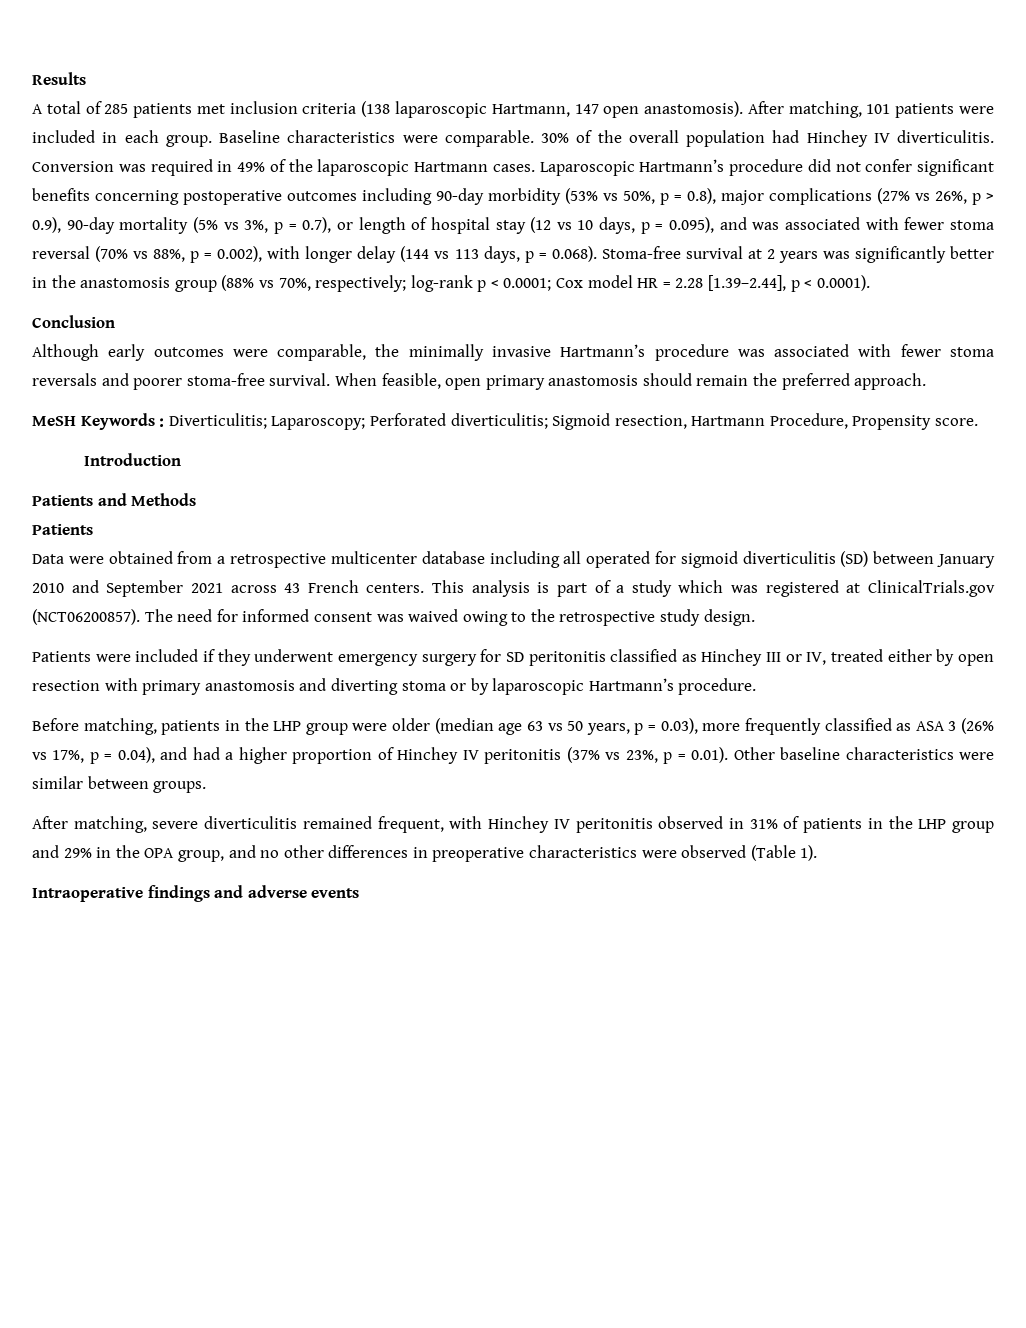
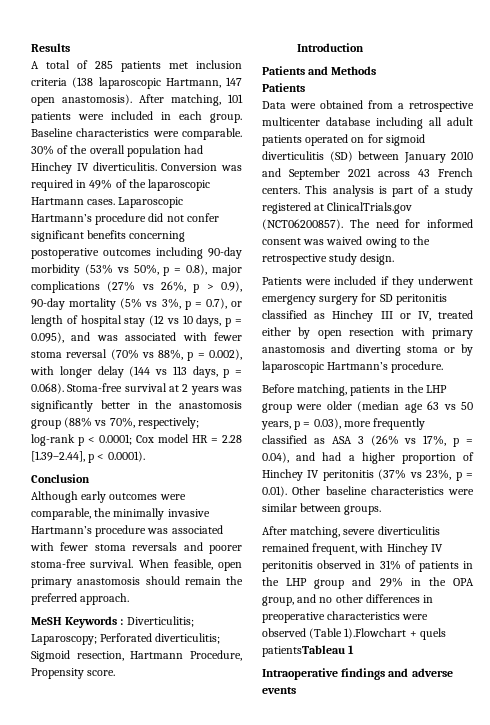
[586,551,651,568] operated -> [447,117,473,126] [262,134,365,146] adult patients operated on
[678,580,759,593] which was -> (473, 191) none
[800,845,818,861] 1). -> [344,628,446,640] [262,645,355,657] 1).Flowchart + quels patientsTableau 1

